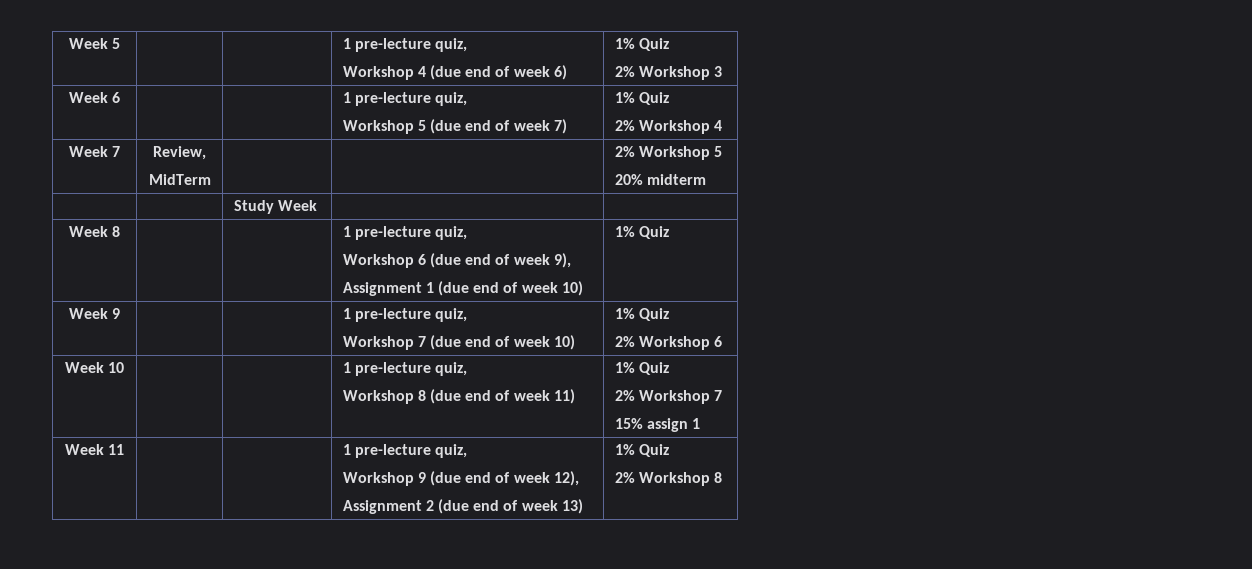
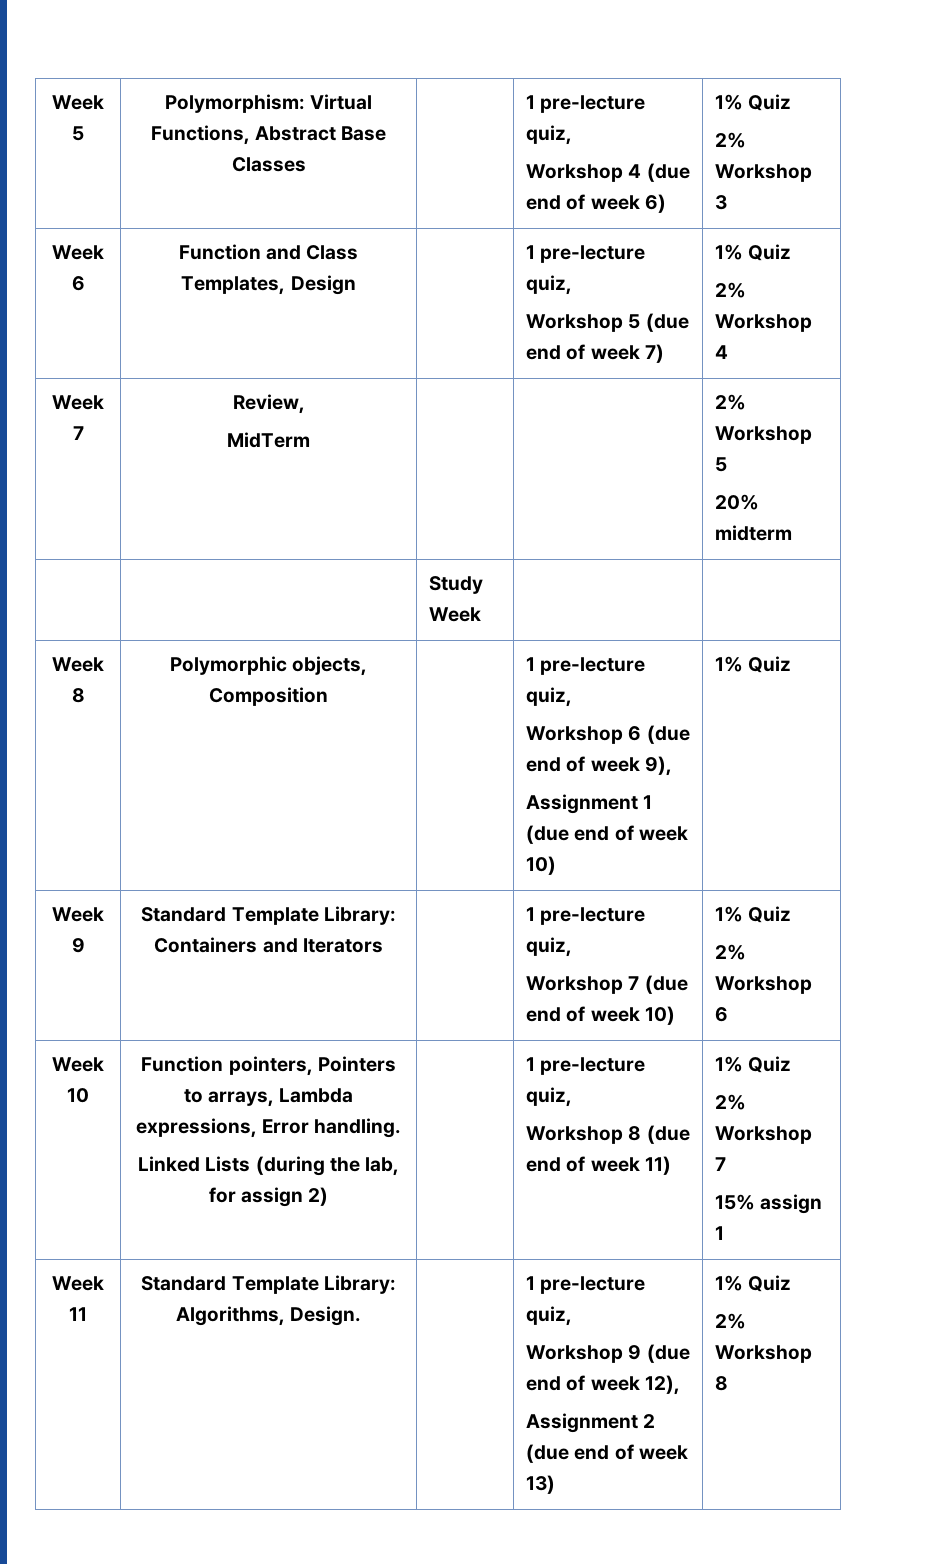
(121, 43) none -> [164,94,373,113] [150,125,387,145] [231,157,306,172] Polymorphism: Virtual Functions, Abstract Base Classes
(121, 97) none -> [178,244,359,260] [181,275,356,295] Function and Class Templates, Design
(121, 231) none -> [169,656,368,676] [209,687,328,706] Polymorphic objects, Composition
(121, 313) none -> [141,906,396,925] [154,937,383,953] Standard Template Library: Containers and Iterators
(125, 367) none -> [141,1056,396,1076] [183,1088,354,1107] [135,1118,402,1138] [137,1156,400,1176] [208,1187,329,1207] Function pointers, Pointers to arrays, Lambda expressions, Error handling. // Linked Lists (during the lab, for assign 2)
(125, 449) none -> [141,1275,396,1294] [175,1306,362,1326] Standard Template Library: Algorithms, Design.

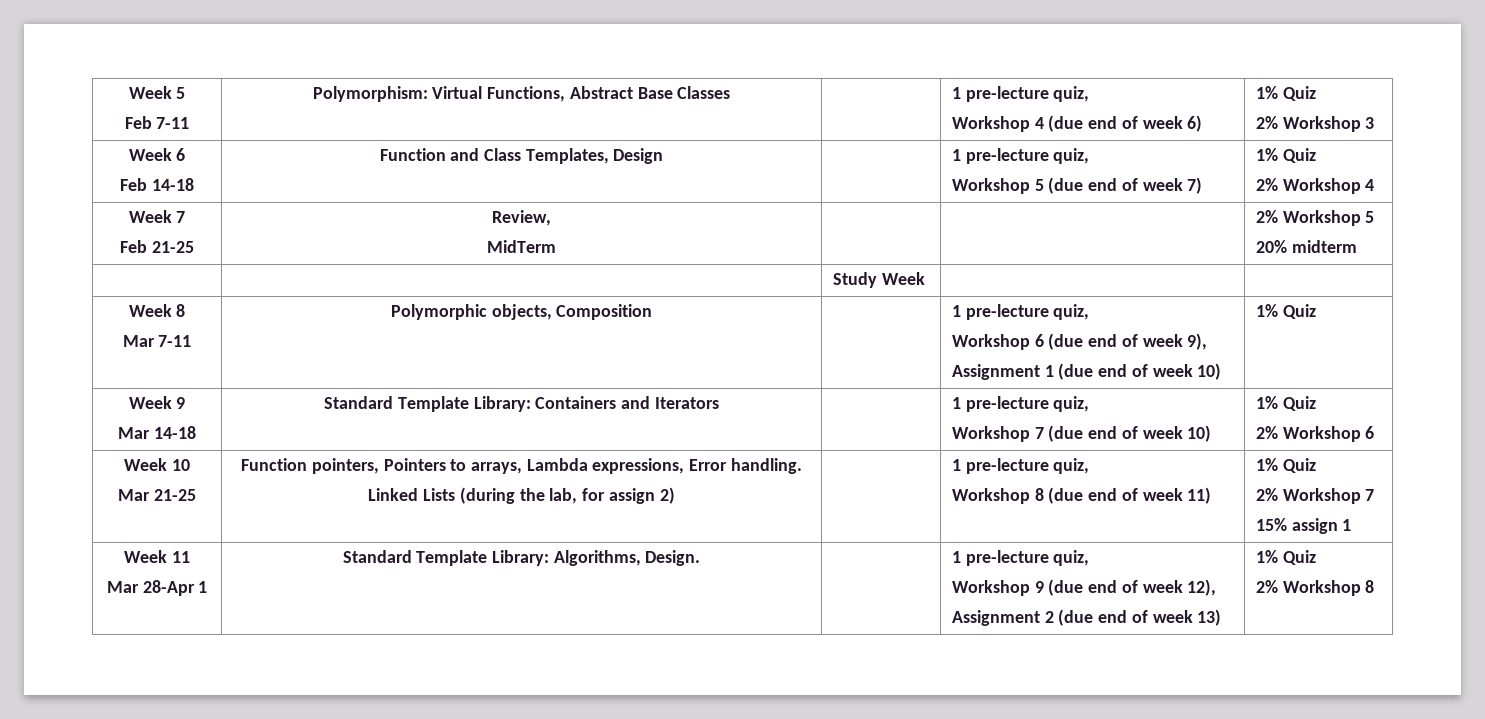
(84, 133) none -> [124,116,190,129] // Feb 7-11
(85, 283) none -> [120,178,194,191] // Feb 14-18
(84, 433) none -> [120,240,194,253] // Feb 21-25
(85, 695) none -> [122,335,192,347] // Mar 7-11
(85, 945) none -> [118,426,196,439] // Mar 14-18
(89, 1095) none -> [118,489,196,501] // Mar 21-25
(87, 1314) none -> [106,580,208,596] // Mar 28-Apr 1

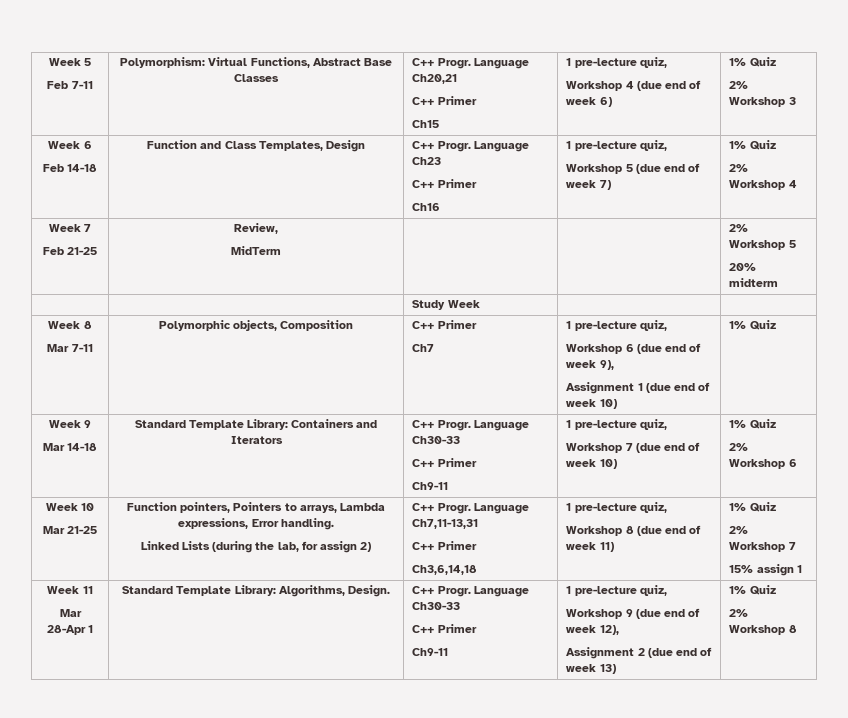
(731, 92) none -> [412,58,529,69] [412,74,458,84] [412,96,477,105] [412,120,440,128] C++ Progr. Language Ch20,21 // C++ Primer // Ch15
(664, 156) none -> [412,141,529,152] [412,157,442,165] [412,179,477,188] [412,203,441,211] C++ Progr. Language Ch23 // C++ Primer // Ch16
(653, 312) none -> [412,320,477,329] [412,344,435,352] C++ Primer // Ch7
(719, 403) none -> [412,420,529,431] [412,436,461,444] [412,458,477,467] [412,482,449,490] C++ Progr. Language Ch30-33 // C++ Primer // Ch9-11
(675, 495) none -> [412,503,529,514] [412,519,479,529] [412,541,477,550] [412,565,478,575] C++ Progr. Language Ch7,11-13,31 // C++ Primer // Ch3,6,14,18
(701, 558) none -> [412,586,529,597] [412,602,461,610] [412,624,477,633] [412,648,449,656] C++ Progr. Language Ch30-33 // C++ Primer // Ch9-11

